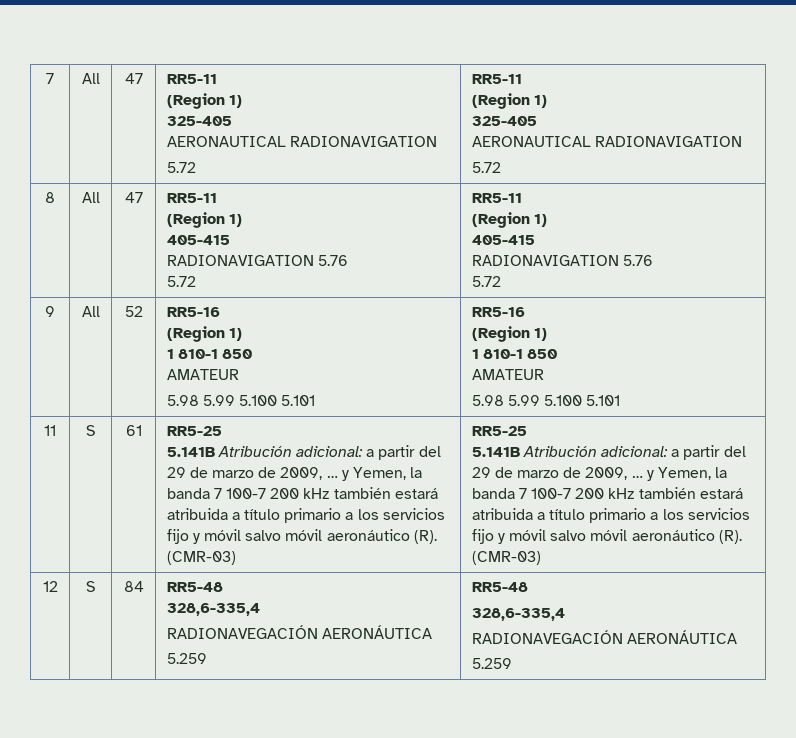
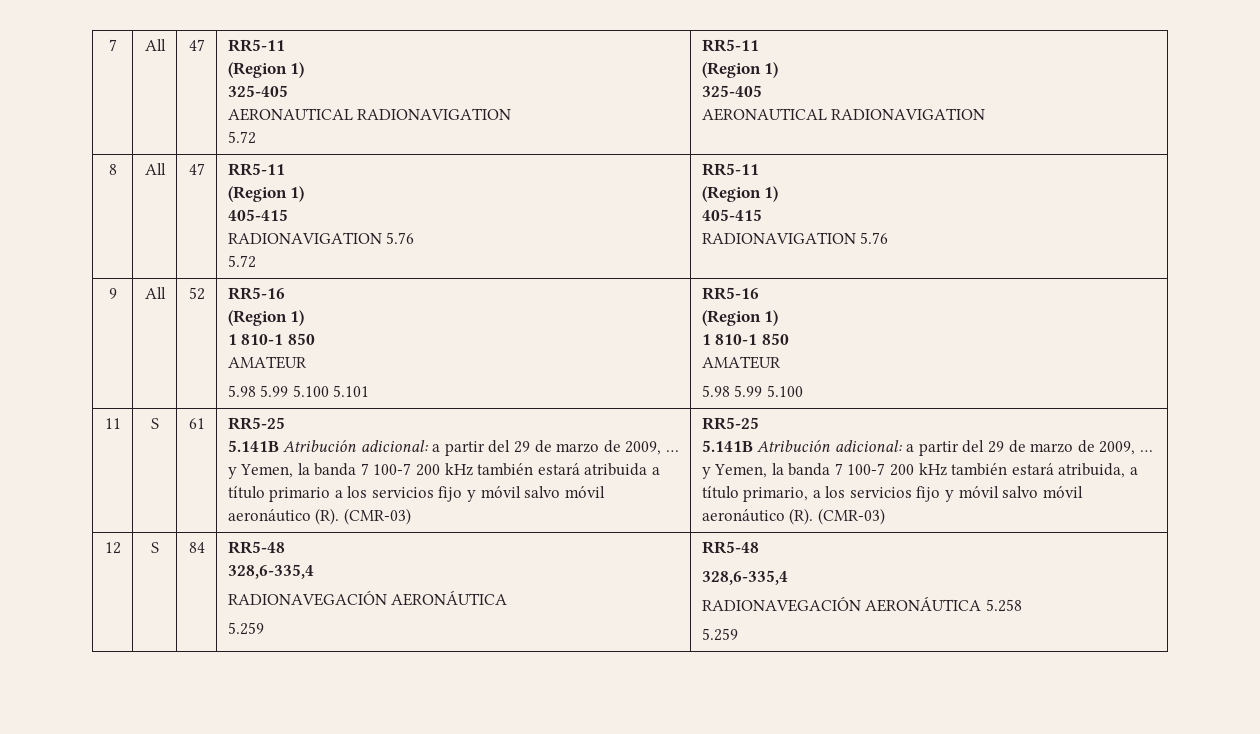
[471,162,501,173] // 5.72 -> (986, 114) none
[471,276,501,287] // 5.72 -> (889, 238) none
[586,395,621,406] 5.101 -> (803, 391) none
[471,508,647,523] atribuida a título primario -> [1058,463,1139,478] [701,486,809,502] atribuida, a título primario,
(737, 637) none -> [985,599,1022,612] 5.258

